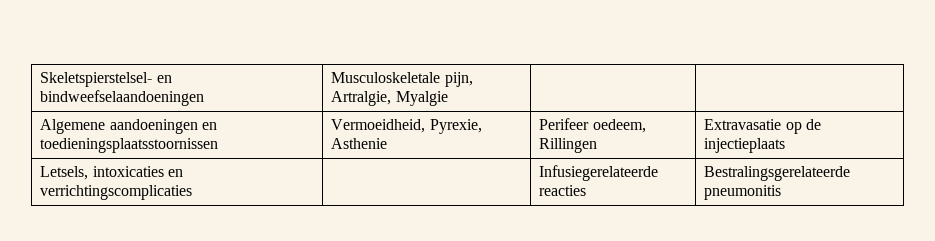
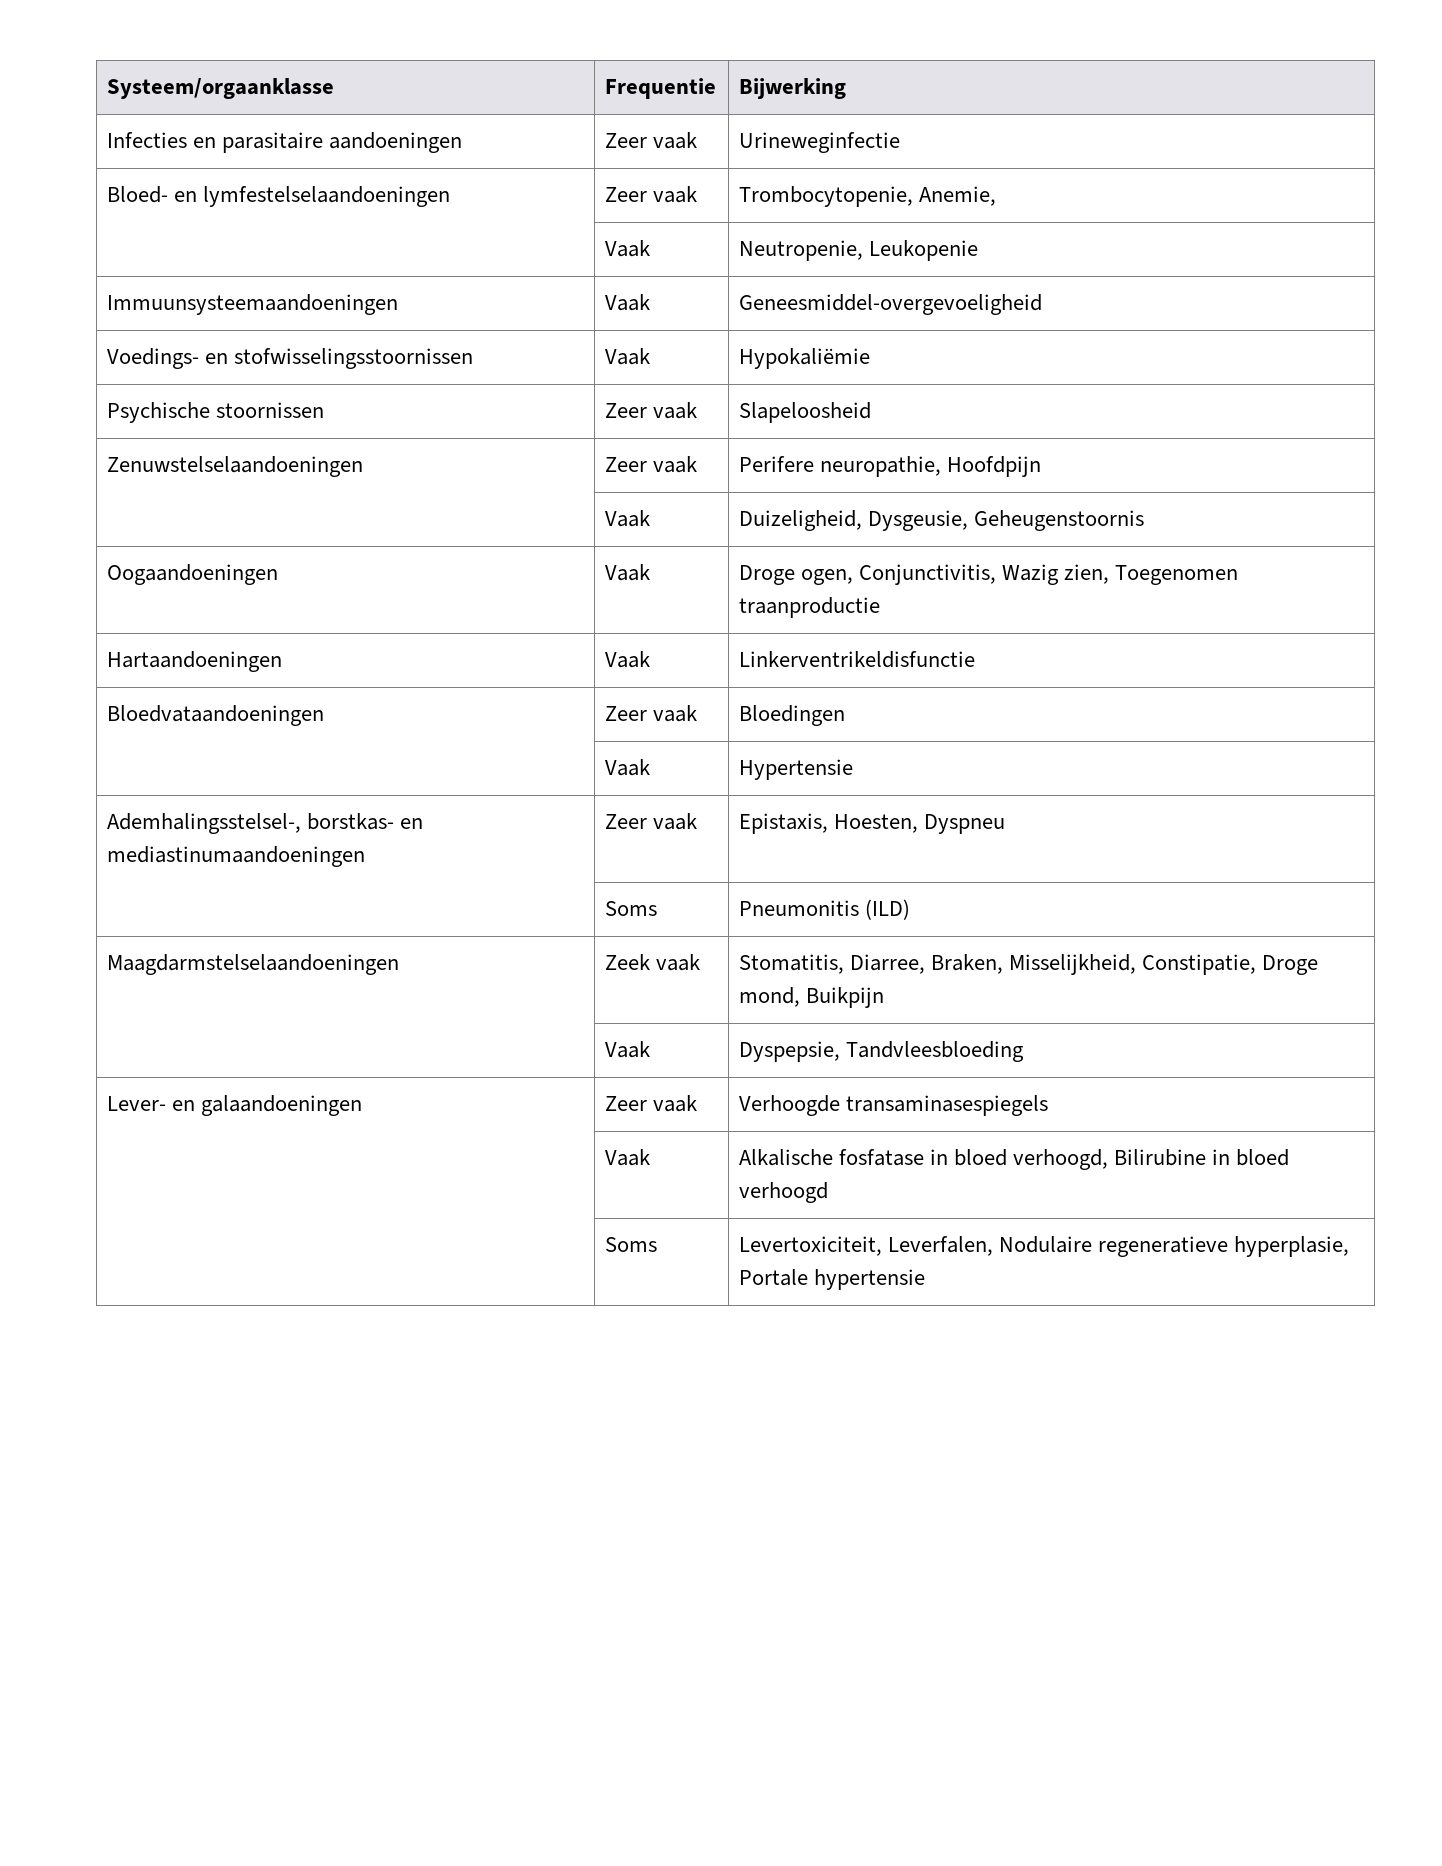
[40,72,172,87] [40,90,205,106] [331,72,473,87] [331,91,448,106] [40,119,218,134] [40,138,219,153] [331,119,482,134] [331,138,388,149] [539,118,646,133] [539,138,598,153] [704,119,822,134] [704,138,786,153] [40,166,184,180] [40,185,193,200] [539,165,659,181] [539,185,587,196] [704,166,851,181] [704,185,782,200] Skeletspierstelsel- en bindweefselaandoeningen | Musculoskeletale pijn, Artralgie, Myalgie | | // Algemene aandoeningen en toedieningsplaatsstoornissen | Vermoeidheid, Pyrexie, Asthenie | Perifeer oedeem, Rillingen | Extravasatie op de injectieplaats // Letsels, intoxicaties en verrichtingscomplicaties | | Infusiegerelateerde reacties | Bestralingsgerelateerde pneumonitis -> [106,78,334,99] [604,78,716,99] [738,78,846,99] [106,132,462,153] [604,132,697,149] [738,132,900,153] [106,186,450,207] [604,186,697,203] [738,186,996,207] [604,240,650,257] [738,240,978,261] [106,294,398,315] [604,294,650,311] [738,294,1042,315] [106,348,473,369] [604,348,650,365] [738,348,870,369] [106,402,324,423] [604,402,697,419] [738,402,871,423] [106,456,363,477] [604,456,697,473] [738,456,1041,477] [604,510,650,527] [738,510,1144,531] [106,564,278,585] [604,564,650,581] [738,564,1239,585] [738,597,880,618] [106,651,282,672] [604,651,650,668] [738,651,975,668] [106,705,324,726] [604,705,697,722] [738,705,845,726] [604,759,650,776] [738,759,853,780] [106,813,423,834] [106,846,365,867] [604,813,697,830] [738,813,1005,834] [604,901,657,916] [738,899,910,920] [106,954,399,975] [604,954,700,971] [738,954,1319,975] [738,987,884,1008] [604,1041,650,1058] [738,1041,1024,1062] [106,1095,362,1116] [604,1095,697,1112] [738,1095,1048,1116] [604,1149,650,1166] [738,1149,1290,1170] [738,1182,828,1203] [604,1237,657,1252] [738,1236,1349,1257] [738,1269,925,1290] Systeem/orgaanklasse | Frequentie | Bijwerking // Infecties en parasitaire aandoeningen | Zeer vaak | Urineweginfectie // Bloed- en lymfestelselaandoeningen | Zeer vaak | Trombocytopenie, Anemie, // | Vaak | Neutropenie, Leukopenie // Immuunsysteemaandoeningen | Vaak | Geneesmiddel-overgevoeligheid // Voedings- en stofwisselingsstoornissen | Vaak | Hypokaliëmie // Psychische stoornissen | Zeer vaak | Slapeloosheid // Zenuwstelselaandoeningen | Zeer vaak | Perifere neuropathie, Hoofdpijn // | Vaak | Duizeligheid, Dysgeusie, Geheugenstoornis // Oogaandoeningen | Vaak | Droge ogen, Conjunctivitis, Wazig zien, Toegenomen traanproductie // Hartaandoeningen | Vaak | Linkerventrikeldisfunctie // Bloedvataandoeningen | Zeer vaak | Bloedingen // | Vaak | Hypertensie // Ademhalingsstelsel-, borstkas- en mediastinumaandoeningen | Zeer vaak | Epistaxis, Hoesten, Dyspneu // | Soms | Pneumonitis (ILD) // Maagdarmstelselaandoeningen | Zeek vaak | Stomatitis, Diarree, Braken, Misselijkheid, Constipatie, Droge mond, Buikpijn // | Vaak | Dyspepsie, Tandvleesbloeding // Lever- en galaandoeningen | Zeer vaak | Verhoogde transaminasespiegels // | Vaak | Alkalische fosfatase in bloed verhoogd, Bilirubine in bloed verhoogd // | Soms | Levertoxiciteit, Leverfalen, Nodulaire regeneratieve hyperplasie, Portale hypertensie

